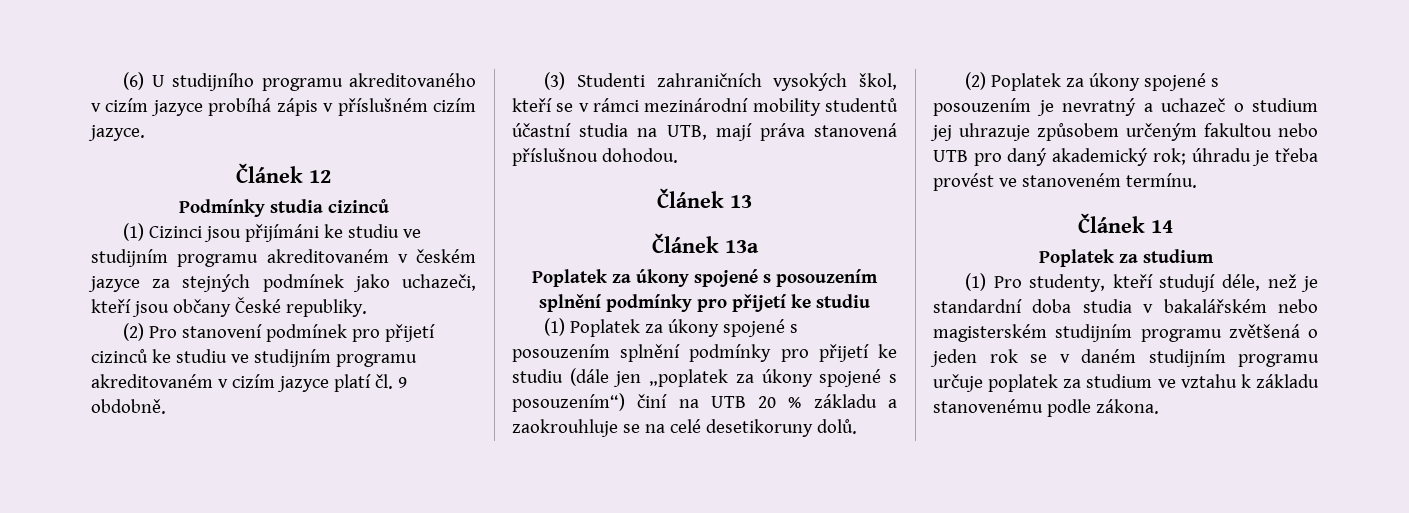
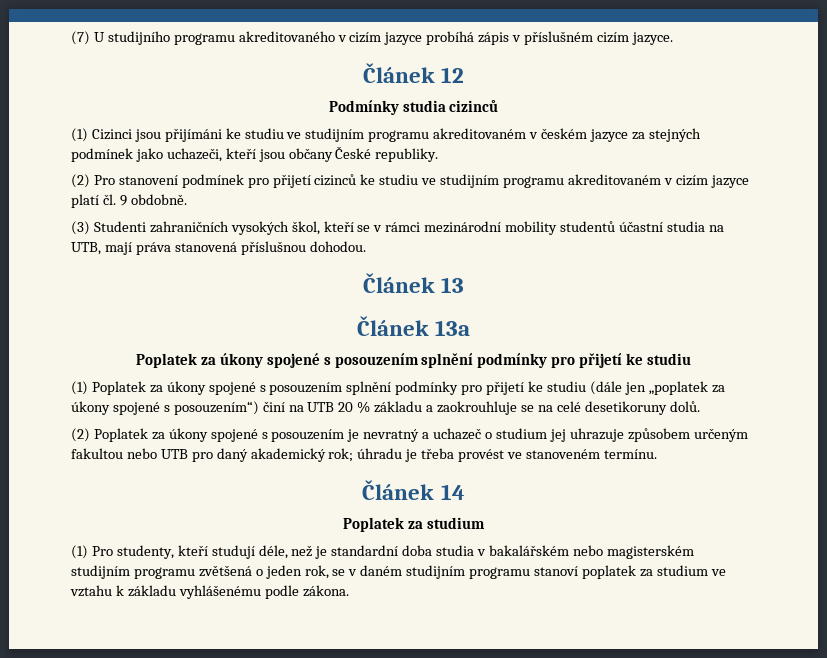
[123,72,145,90] (6) -> [71,31,90,45] (7)
[989,349,1018,363] rok -> [304,565,329,579] rok,
[933,374,983,392] určuje -> [534,566,579,576] stanoví
[933,399,1043,413] stanovenému -> [178,585,261,599] vyhlášenému

